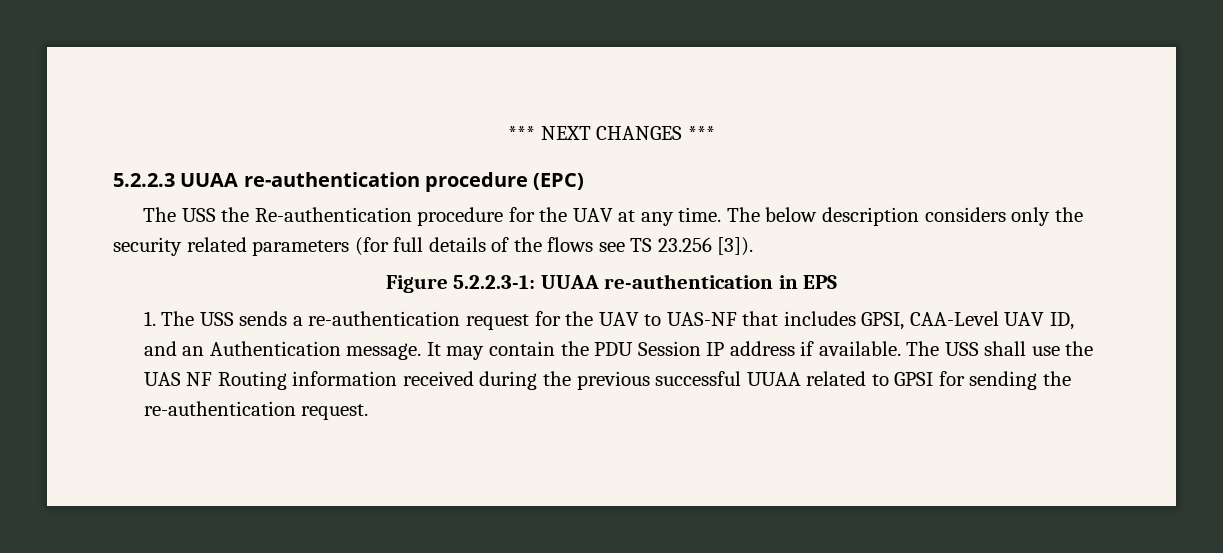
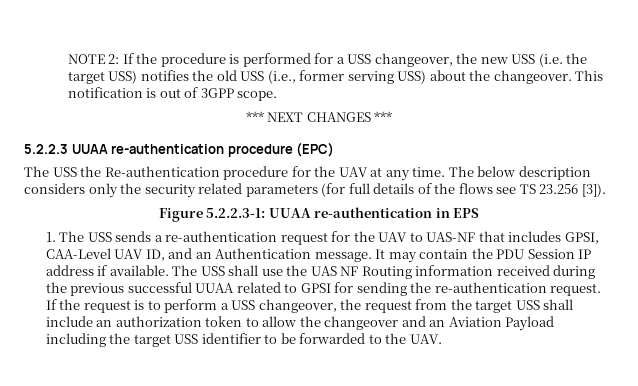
(508, 133) none -> [67,53,588,67] [67,70,604,84] [67,87,278,101] NOTE 2: If the procedure is performed for a USS changeover, the new USS (i.e. the target USS) notifies the old USS (i.e., former serving USS) about the changeover. This notification is out of 3GPP scope. //
(369, 412) none -> [45,299,574,313] [45,316,555,331] [45,333,442,347] If the request is to perform a USS changeover, the request from the target USS shall include an authorization token to allow the changeover and an Aviation Payload including the target USS identifier to be forwarded to the UAV.

